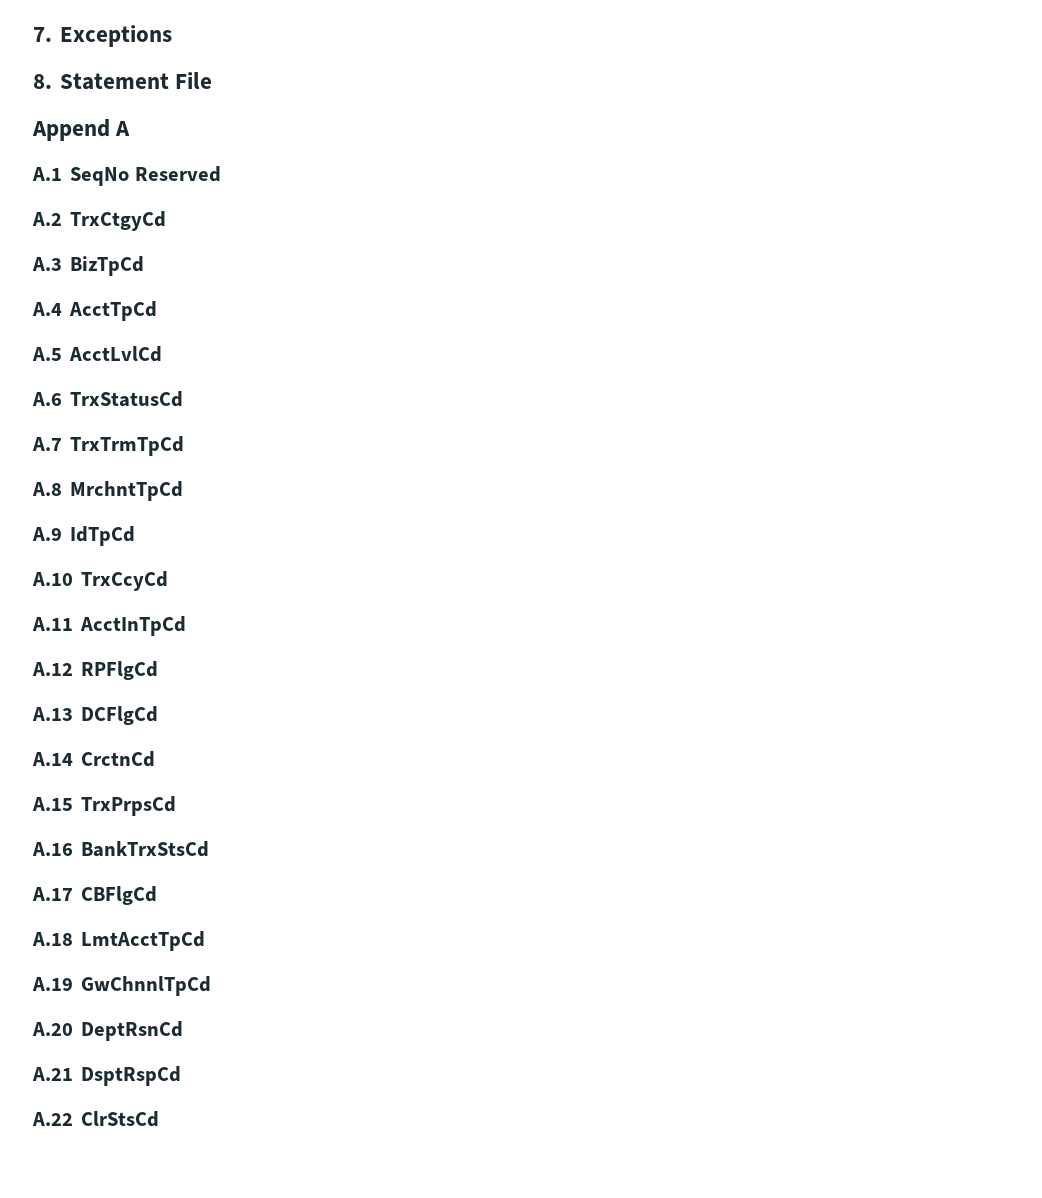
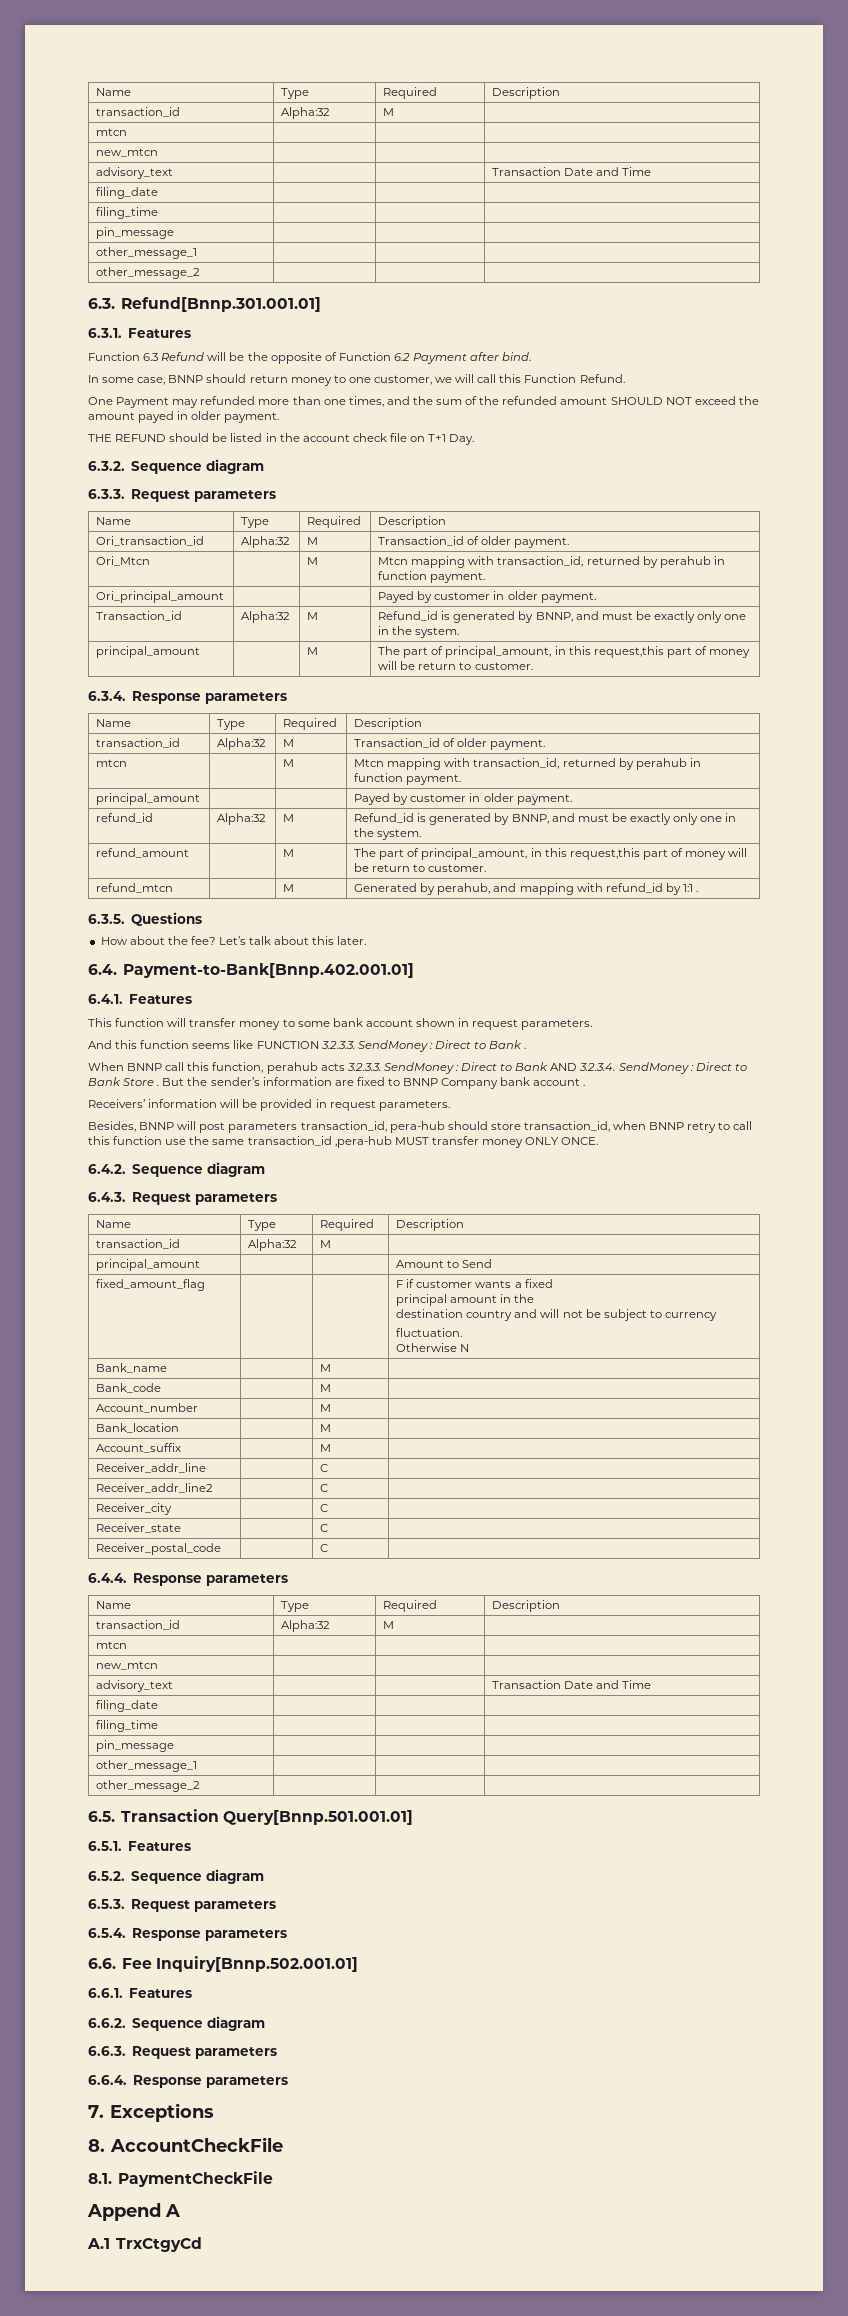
(33, 34) none -> [96,88,132,96] [281,88,310,99] [383,87,438,99] [492,87,561,99] [96,107,181,117] [281,107,331,119] [383,108,395,116] [96,128,128,136] [96,148,159,157] [96,167,174,179] [492,167,652,176] [96,187,159,199] [96,207,159,219] [96,227,175,239] [96,247,198,259] [96,267,201,279] [88,297,321,312] [88,328,191,338] [88,352,532,364] [88,374,625,386] [88,396,759,408] [88,411,280,423] [88,433,475,445] [88,459,264,474] [88,489,276,502] [96,517,132,525] [241,517,270,528] [307,516,362,528] [378,516,447,528] [96,536,205,546] [241,536,291,548] [307,537,319,545] [378,536,570,548] [96,556,151,566] [307,557,319,565] [378,556,725,568] [378,571,486,583] [96,591,225,603] [378,591,596,603] [96,611,183,621] [241,611,291,623] [307,612,319,620] [378,611,747,623] [378,626,460,638] [96,646,201,658] [307,647,319,655] [378,646,751,658] [378,661,533,670] [88,691,287,704] [96,719,132,727] [217,719,246,730] [283,718,338,730] [354,718,423,730] [96,738,181,748] [217,738,267,750] [283,739,295,747] [354,738,546,750] [96,759,128,767] [283,759,295,767] [354,758,701,770] [354,773,462,785] [96,793,201,805] [354,793,572,805] [96,813,154,823] [217,813,267,825] [283,814,295,822] [354,813,737,825] [354,828,422,840] [96,848,190,858] [283,849,295,857] [354,848,748,860] [354,863,487,872] [96,883,174,893] [283,884,295,892] [354,883,699,895] [88,912,202,926] [100,936,367,945] [88,963,414,978] [88,994,192,1004] [88,1018,593,1030] [88,1040,527,1052] [88,1062,747,1074] [88,1077,586,1089] [88,1099,450,1111] [88,1121,753,1133] [88,1136,599,1148] [88,1162,265,1177] [88,1192,277,1205] [96,1220,132,1228] [248,1220,277,1231] [320,1219,375,1231] [396,1219,465,1231] [96,1239,181,1249] [248,1239,298,1251] [320,1240,332,1248] [96,1259,201,1271] [396,1259,493,1268] [96,1279,206,1291] [396,1279,553,1288] [396,1294,535,1306] [396,1309,718,1321] [396,1328,463,1337] [396,1343,470,1352] [96,1363,168,1373] [320,1364,332,1372] [96,1383,162,1393] [320,1384,332,1392] [96,1403,199,1413] [320,1404,332,1412] [96,1423,180,1433] [320,1424,332,1432] [96,1443,182,1453] [320,1444,332,1452] [96,1463,207,1473] [320,1464,329,1472] [96,1483,214,1493] [320,1484,329,1492] [96,1503,173,1515] [320,1504,329,1512] [96,1523,182,1533] [320,1524,329,1532] [96,1543,222,1555] [320,1544,329,1552] [88,1573,288,1586] [96,1601,132,1609] [281,1601,310,1612] [383,1600,438,1612] [492,1600,561,1612] [96,1620,181,1630] [281,1620,331,1632] [383,1621,395,1629] [96,1641,128,1649] [96,1661,159,1670] [96,1680,174,1692] [492,1680,652,1689] [96,1700,159,1712] [96,1720,159,1732] [96,1740,175,1752] [96,1760,198,1772] [96,1780,201,1792] [88,1809,413,1825] [88,1841,191,1851] [88,1869,264,1884] [88,1899,276,1912] [88,1928,287,1941] [88,1956,358,1972] [88,1988,192,1998] [88,2016,265,2031] [88,2046,277,2059] [88,2075,288,2088] Name | Type | Required | Description // transaction_id | Alpha:32 | M | // mtcn | | | // new_mtcn | | | // advisory_text | | | Transaction Date and Time // filing_date | | | // filing_time | | | // pin_message | | | // other_message_1 | | | // other_message_2 | | | // 6.3. Refund[Bnnp.301.001.01] // 6.3.1. Features // Function 6.3 Refund will be the opposite of Function 6.2 Payment after bind. // In some case, BNNP should return money to one customer, we will call this Function Refund. // One Payment may refunded more than one times, and the sum of the refunded amount SHOULD NOT exceed the amount payed in older payment. // THE REFUND should be listed in the account check file on T+1 Day. // 6.3.2. Sequence diagram // 6.3.3. Request parameters // Name | Type | Required | Description // Ori_transaction_id | Alpha:32 | M | Transaction_id of older payment. // Ori_Mtcn | | M | Mtcn mapping with transaction_id, returned by perahub in function payment. // Ori_principal_amount | | | Payed by customer in older payment. // Transaction_id | Alpha:32 | M | Refund_id is generated by BNNP, and must be exactly only one in the system. // principal_amount | | M | The part of principal_amount, in this request,this part of money will be return to customer. // 6.3.4. Response parameters // Name | Type | Required | Description // transaction_id | Alpha:32 | M | Transaction_id of older payment. // mtcn | | M | Mtcn mapping with transaction_id, returned by perahub in function payment. // principal_amount | | | Payed by customer in older payment. // refund_id | Alpha:32 | M | Refund_id is generated by BNNP, and must be exactly only one in the system. // refund_amount | | M | The part of principal_amount, in this request,this part of money will be return to customer. // refund_mtcn | | M | Generated by perahub, and mapping with refund_id by 1:1 . // 6.3.5. Questions // How about the fee? Let’s talk about this later. // 6.4. Payment-to-Bank[Bnnp.402.001.01] // 6.4.1. Features // This function will transfer money to some bank account shown in request parameters. // And this function seems like FUNCTION 3.2.3.3. SendMoney : Direct to Bank . // When BNNP call this function, perahub acts 3.2.3.3. SendMoney : Direct to Bank AND 3.2.3.4. SendMoney : Direct to Bank Store . But the sender’s information are fixed to BNNP Company bank account . // Receivers’ information will be provided in request parameters. // Besides, BNNP will post parameters transaction_id, pera-hub should store transaction_id, when BNNP retry to call this function use the same transaction_id ,pera-hub MUST transfer money ONLY ONCE. // 6.4.2. Sequence diagram // 6.4.3. Request parameters // Name | Type | Required | Description // transaction_id | Alpha:32 | M | // principal_amount | | | Amount to Send // fixed_amount_flag | | | F if customer wants a fixed // principal amount in the // destination country and will not be subject to currency // fluctuation. // Otherwise N // Bank_name | | M | // Bank_code | | M | // Account_number | | M | // Bank_location | | M | // Account_suffix | | M | // Receiver_addr_line | | C | // Receiver_addr_line2 | | C | // Receiver_city | | C | // Receiver_state | | C | // Receiver_postal_code | | C | // 6.4.4. Response parameters // Name | Type | Required | Description // transaction_id | Alpha:32 | M | // mtcn | | | // new_mtcn | | | // advisory_text | | | Transaction Date and Time // filing_date | | | // filing_time | | | // pin_message | | | // other_message_1 | | | // other_message_2 | | | // 6.5. Transaction Query[Bnnp.501.001.01] // 6.5.1. Features // 6.5.2. Sequence diagram // 6.5.3. Request parameters // 6.5.4. Response parameters // 6.6. Fee Inquiry[Bnnp.502.001.01] // 6.6.1. Features // 6.6.2. Sequence diagram // 6.6.3. Request parameters // 6.6.4. Response parameters //
[60,72,213,90] Statement File -> [109,2137,283,2152] [88,2171,273,2187] AccountCheckFile // 8.1. PaymentCheckFile
[70,166,221,186] [32,211,167,231] [32,256,145,276] [32,301,158,321] [32,346,163,362] [32,391,184,407] [32,436,185,456] [32,481,184,501] [32,526,136,546] [32,571,169,591] [32,616,187,636] [32,661,159,680] [32,706,159,725] [32,751,156,767] [32,796,177,816] [32,841,210,857] [32,886,158,905] [32,931,206,951] [32,976,212,996] [32,1021,184,1041] [32,1066,182,1086] [32,1111,160,1127] SeqNo Reserved // A.2 TrxCtgyCd // A.3 BizTpCd // A.4 AcctTpCd // A.5 AcctLvlCd // A.6 TrxStatusCd // A.7 TrxTrmTpCd // A.8 MrchntTpCd // A.9 IdTpCd // A.10 TrxCcyCd // A.11 AcctInTpCd // A.12 RPFlgCd // A.13 DCFlgCd // A.14 CrctnCd // A.15 TrxPrpsCd // A.16 BankTrxStsCd // A.17 CBFlgCd // A.18 LmtAcctTpCd // A.19 GwChnnlTpCd // A.20 DeptRsnCd // A.21 DsptRspCd // A.22 ClrStsCd -> [115,2237,202,2252] TrxCtgyCd

